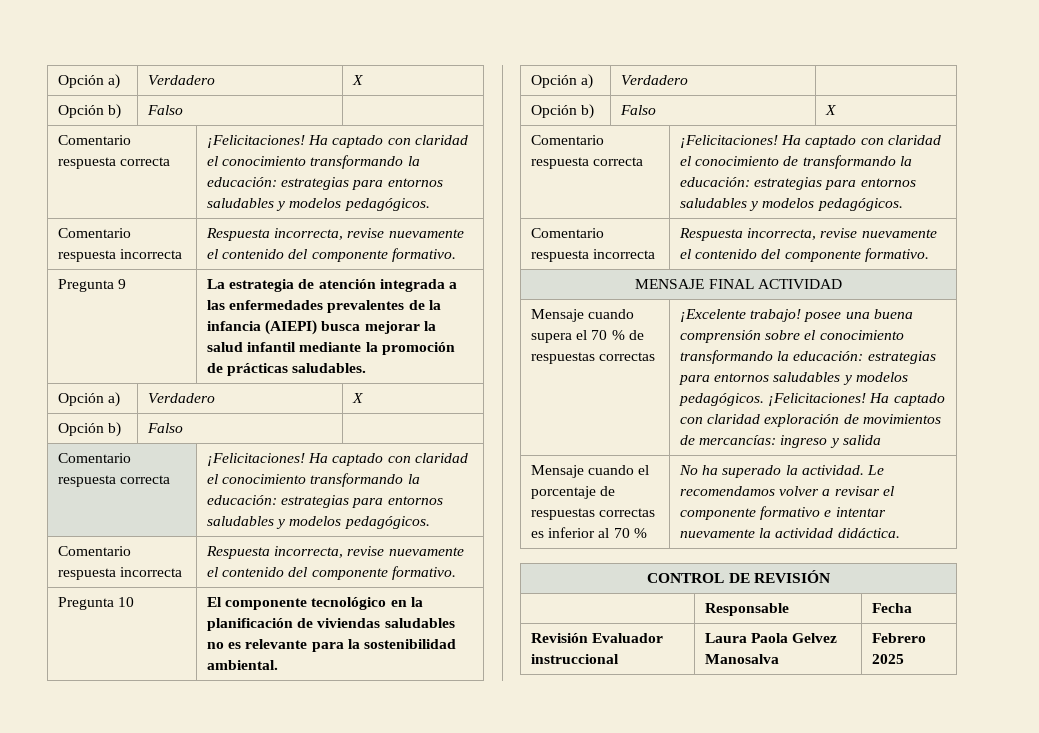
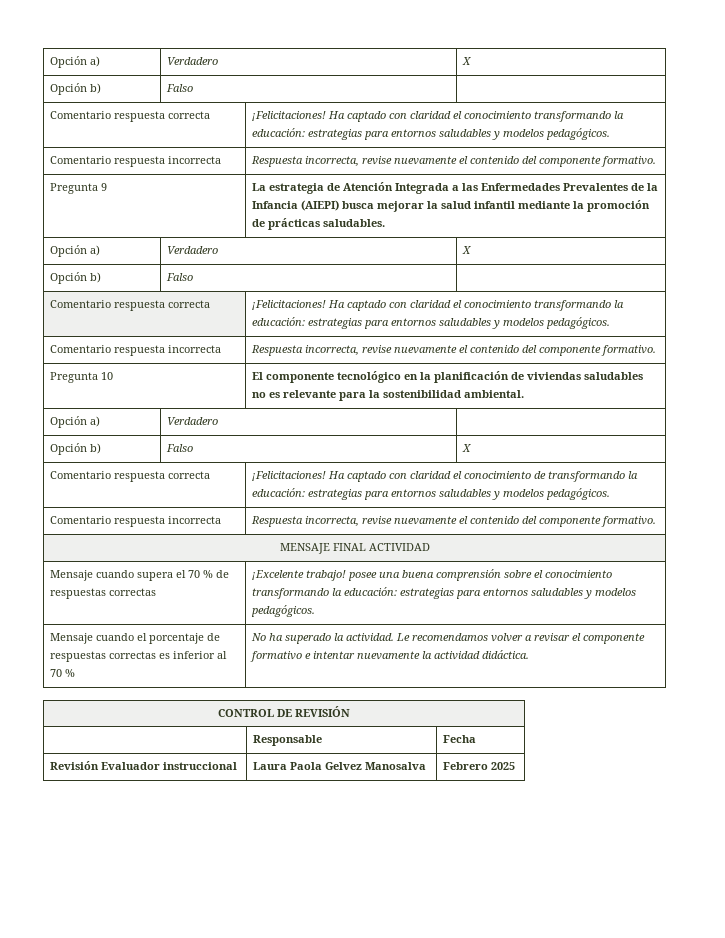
[318,279,458,292] [207,300,405,313] atención integrada a las enfermedades prevalentes -> [342,182,628,194] Atención Integrada a las Enfermedades Prevalentes
[207,321,262,331] infancia -> [251,201,298,209] Infancia
[768,393,945,406] [680,414,941,427] [680,435,881,448] ¡Felicitaciones! Ha captado con claridad exploración de movimientos de mercancías: ingreso y salida -> (315, 611) none

